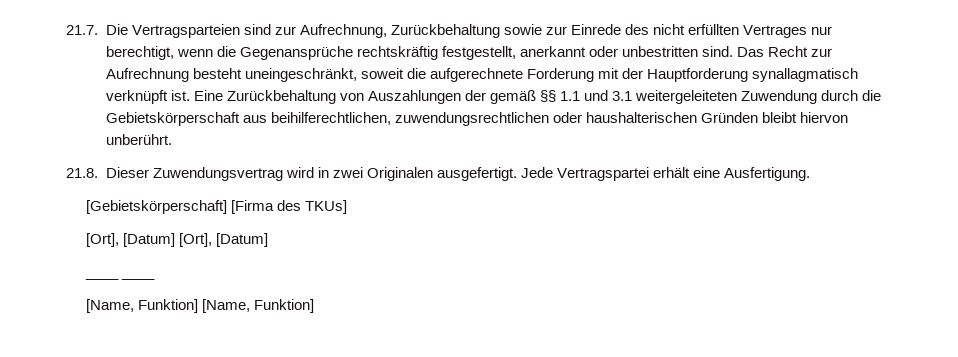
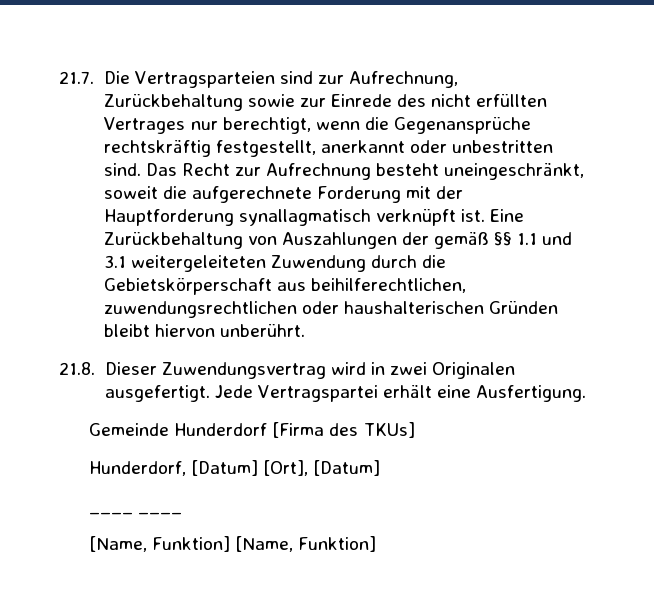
[86,200,228,214] [Gebietskörperschaft] -> [89,423,268,436] Gemeinde Hunderdorf
[86,233,120,247] [Ort], -> [89,461,187,476] Hunderdorf,

